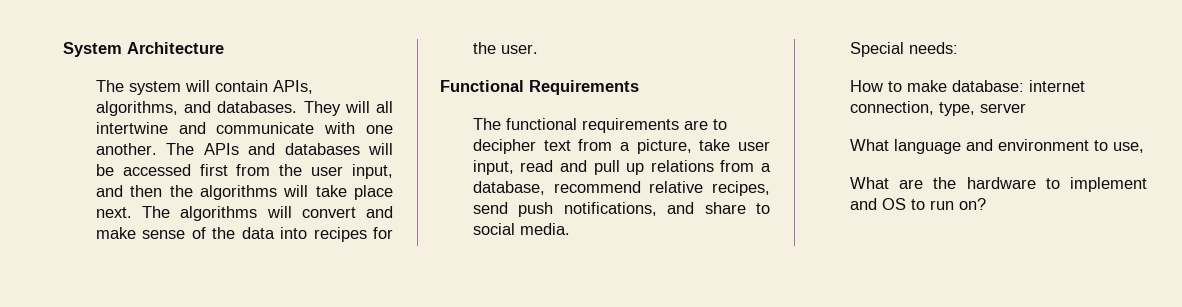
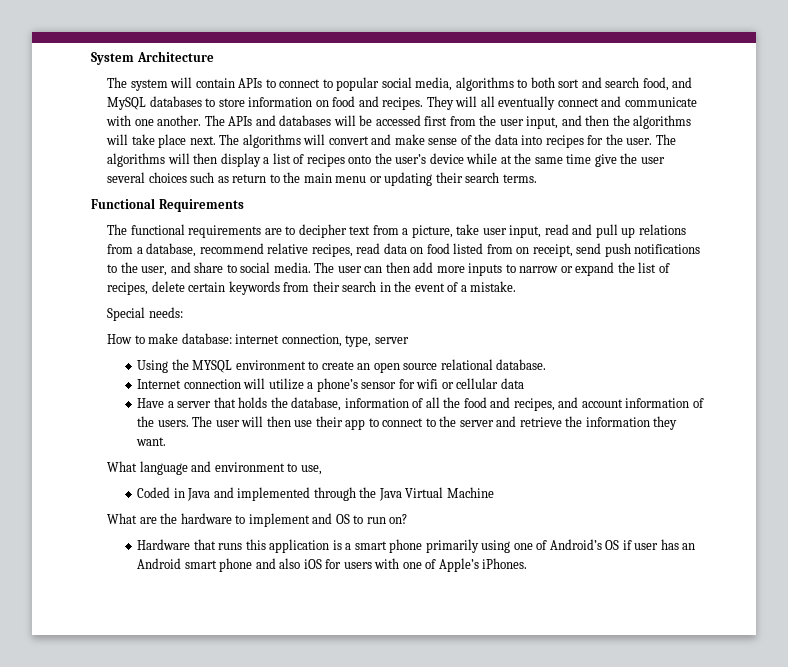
[272,80,313,94] [95,101,298,116] APIs, algorithms, and databases. -> [238,77,693,91] [106,96,424,110] APIs to connect to popular social media, algorithms to both sort and search food, and MySQL databases to store information on food and recipes.
[95,122,168,134] intertwine -> [498,96,599,110] eventually connect
(538, 49) none -> [655,134,676,145] [106,153,665,167] [106,172,537,186] The algorithms will then display a list of recipes onto the user’s device while at the same time give the user several choices such as return to the main menu or updating their search terms.
[472,202,657,217] send push notifications, -> [356,243,701,257] [106,262,168,276] read data on food listed from on receipt, send push notifications to the user,
(570, 229) none -> [314,262,670,276] [106,281,517,295] The user can then add more inputs to narrow or expand the list of recipes, delete certain keywords from their search in the event of a mistake.
(1026, 108) none -> [137,359,547,373] [137,378,524,392] [137,397,704,411] [137,416,678,430] [136,437,167,446] // Using the MYSQL environment to create an open source relational database. // Internet connection will utilize a phone’s sensor for wifi or cellular data // Have a server that holds the database, information of all the food and recipes, and account information of the users. The user will then use their app to connect to the server and retrieve the information they want.
(1144, 147) none -> [137,487,494,501] // Coded in Java and implemented through the Java Virtual Machine
(986, 204) none -> [137,539,696,553] [137,558,528,572] // Hardware that runs this application is a smart phone primarily using one of Android’s OS if user has an Android smart phone and also iOS for users with one of Apple’s iPhones.

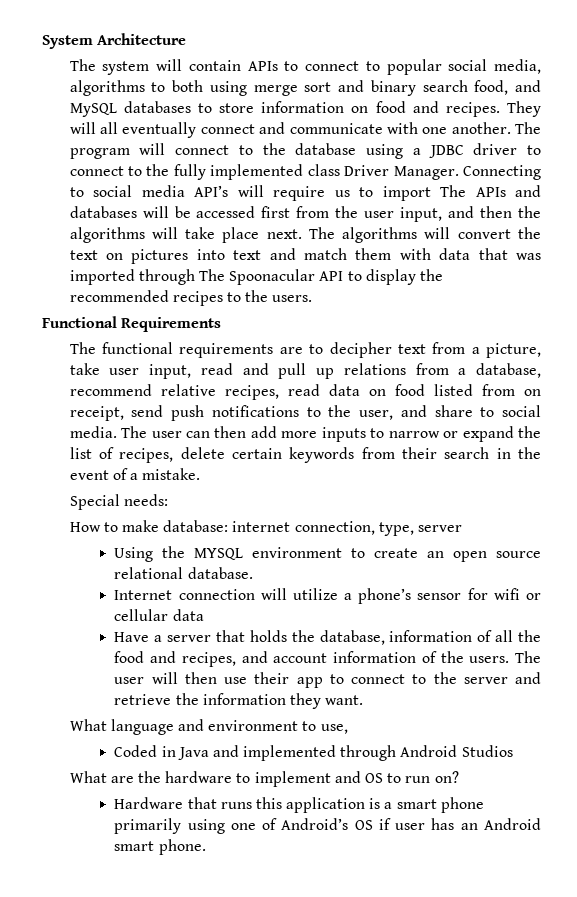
(555, 82) none -> [209,81,298,96] using merge
(602, 82) none -> [370,80,416,96] binary
(225, 120) none -> [69,143,541,159] [69,164,541,180] [69,185,467,201] program will connect to the database using a JDBC driver to connect to the fully implemented class Driver Manager. Connecting to social media API’s will require us to import The
[371,134,676,148] [106,153,665,167] [106,172,537,186] and make sense of the data into recipes for the user. The algorithms will then display a list of recipes onto the user’s device while at the same time give the user several choices such as return to the main menu or updating their search terms. -> [518,227,541,239] [69,248,541,264] [69,269,443,285] [69,290,313,306] the text on pictures into text and match them with data that was imported through The Spoonacular API to display the recommended recipes to the users.
[359,487,494,501] the Java Virtual Machine -> [400,745,513,757] Android Studios
[219,558,528,572] phone and also iOS for users with one of Apple’s iPhones. -> [158,839,206,855] phone.

